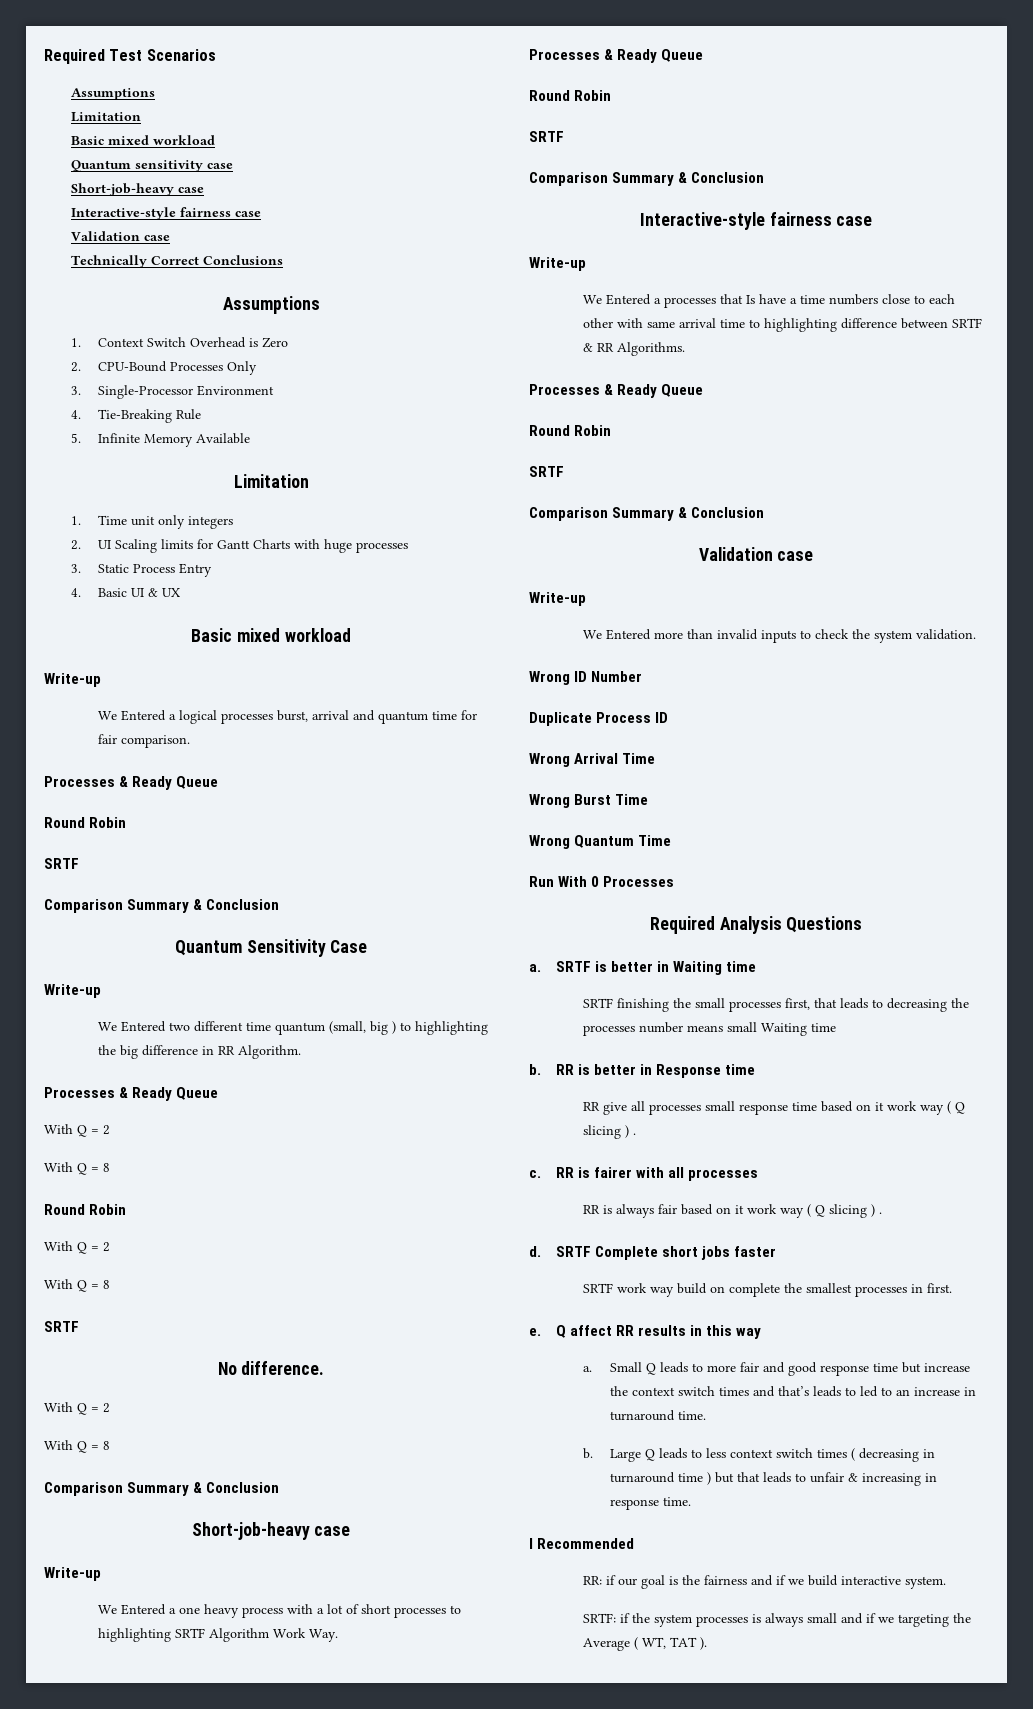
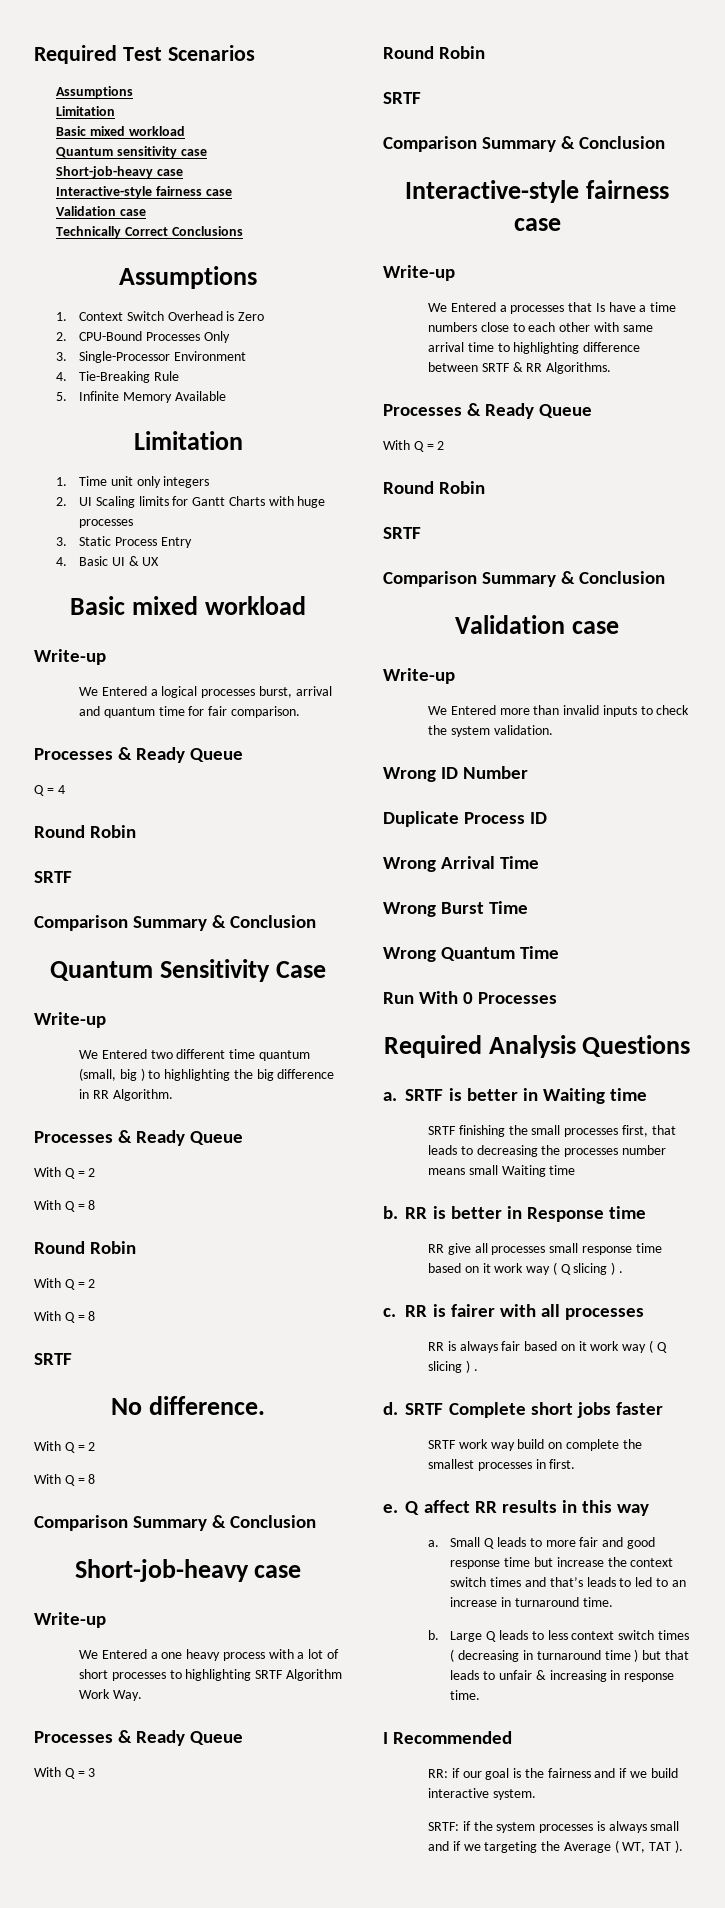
(219, 782) none -> [34,785,65,796] // Q = 4
(704, 55) none -> [34,1767,96,1779] // With Q = 3
(704, 390) none -> [383,440,445,452] // With Q = 2

